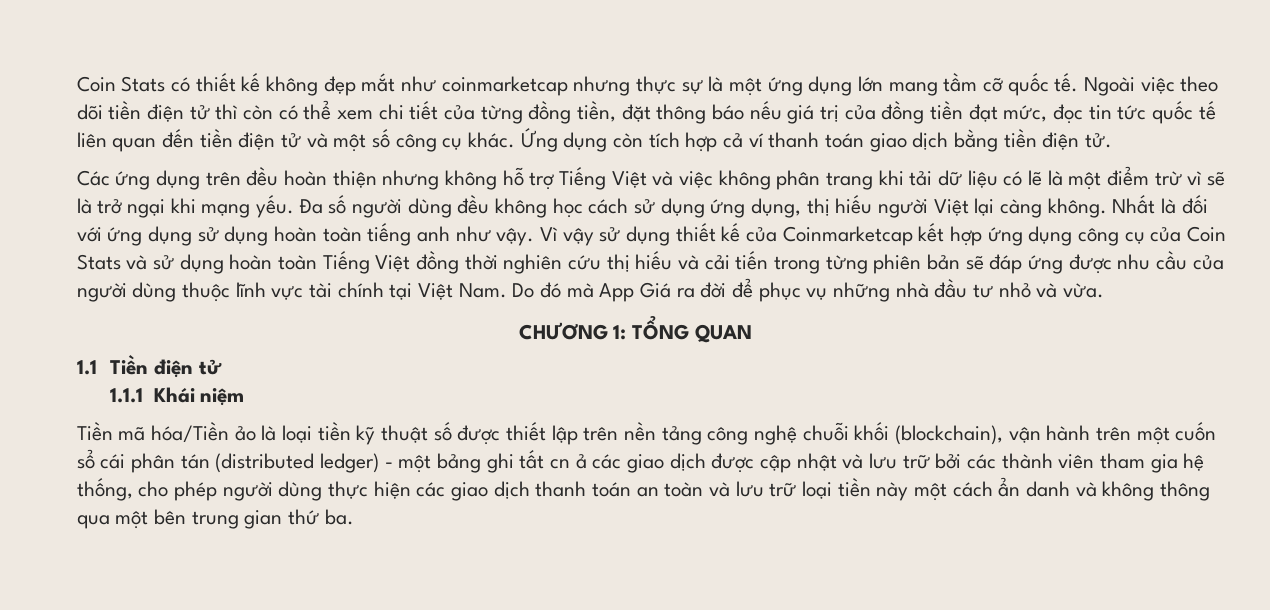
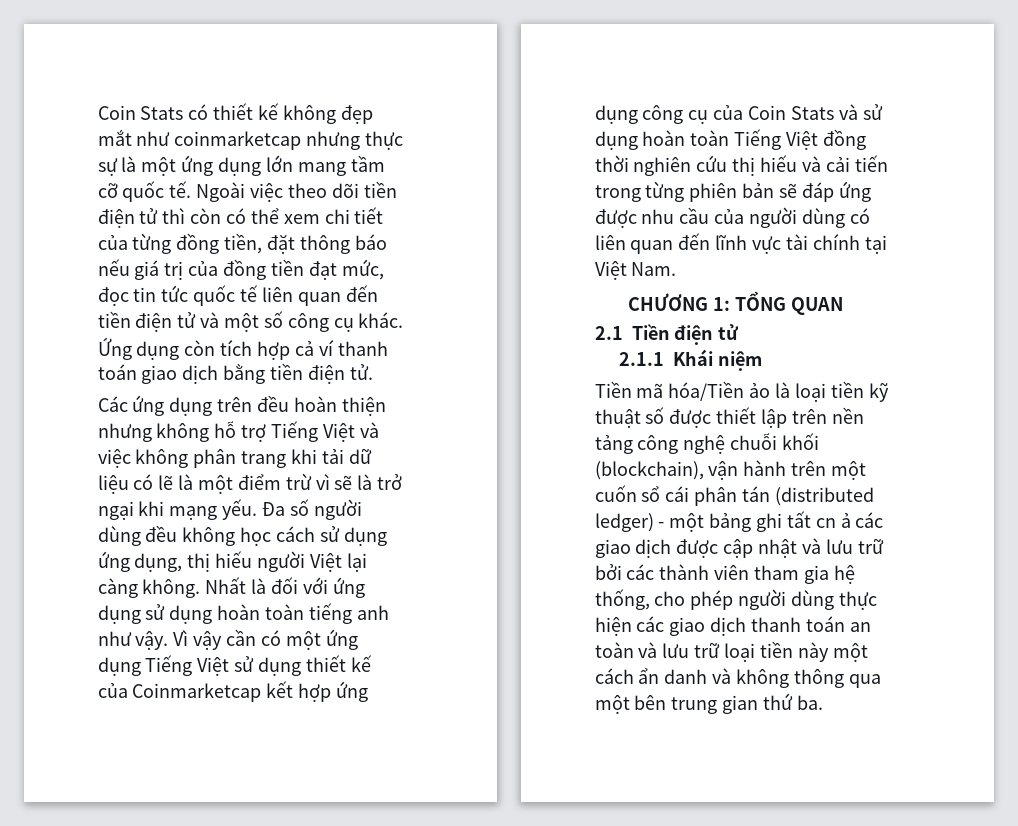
(594, 237) none -> [225,629,358,650] [97,655,230,676] cần có một ứng dụng Tiếng Việt
[181,282,230,302] thuộc -> [849,208,870,224] [594,233,711,254] có liên quan đến
[512,278,1105,302] Do đó mà App Giá ra đời để phục vụ những nhà đầu tư nhỏ và vừa. -> (677, 269) none
[76,360,97,375] 1.1 -> [594,326,623,340] 2.1
[110,388,144,403] 1.1.1 -> [619,352,665,366] 2.1.1

